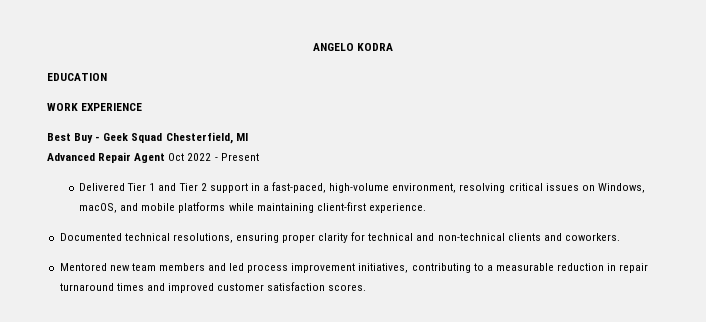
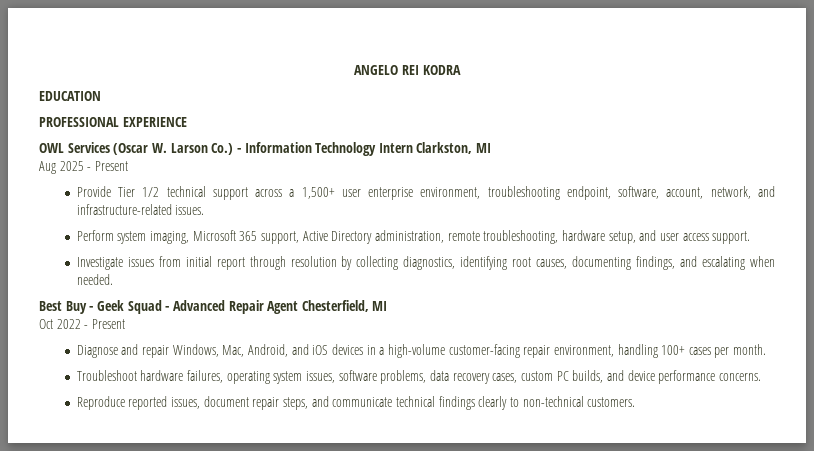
(354, 47) none -> [402,65,419,75] REI
[47,103,78,111] WORK -> [39,117,119,127] PROFESSIONAL
(143, 107) none -> [39,142,492,156] [39,161,128,174] [76,186,775,200] [76,204,205,215] [76,230,751,244] [76,256,776,270] [76,274,113,285] // OWL Services (Oscar W. Larson Co.) - Information Technology Intern Clarkston, MI // Aug 2025 - Present // Provide Tier 1/2 technical support across a 1,500+ user enterprise environment, troubleshooting endpoint, software, account, network, and infrastructure-related issues. // Perform system imaging, Microsoft 365 support, Active Directory administration, remote troubleshooting, hardware setup, and user access support. // Investigate issues from initial report through resolution by collecting diagnostics, identifying root causes, documenting findings, and escalating when needed.
(163, 138) none -> [165,300,299,314] - Advanced Repair Agent
[47,152,166,163] Advanced Repair Agent -> (388, 306) none
[79,182,645,193] [79,202,426,213] [59,232,620,243] [59,263,649,273] [59,282,367,293] Delivered Tier 1 and Tier 2 support in a fast-paced, high-volume environment, resolving critical issues on Windows, macOS, and mobile platforms while maintaining client-first experience. // Documented technical resolutions, ensuring proper clarity for technical and non-technical clients and coworkers. // Mentored new team members and led process improvement initiatives, contributing to a measurable reduction in repair turnaround times and improved customer satisfaction scores. -> [76,344,767,358] [76,370,761,384] [76,396,636,410] Diagnose and repair Windows, Mac, Android, and iOS devices in a high-volume customer-facing repair environment, handling 100+ cases per month. // Troubleshoot hardware failures, operating system issues, software problems, data recovery cases, custom PC builds, and device performance concerns. // Reproduce reported issues, document repair steps, and communicate technical findings clearly to non-technical customers.

